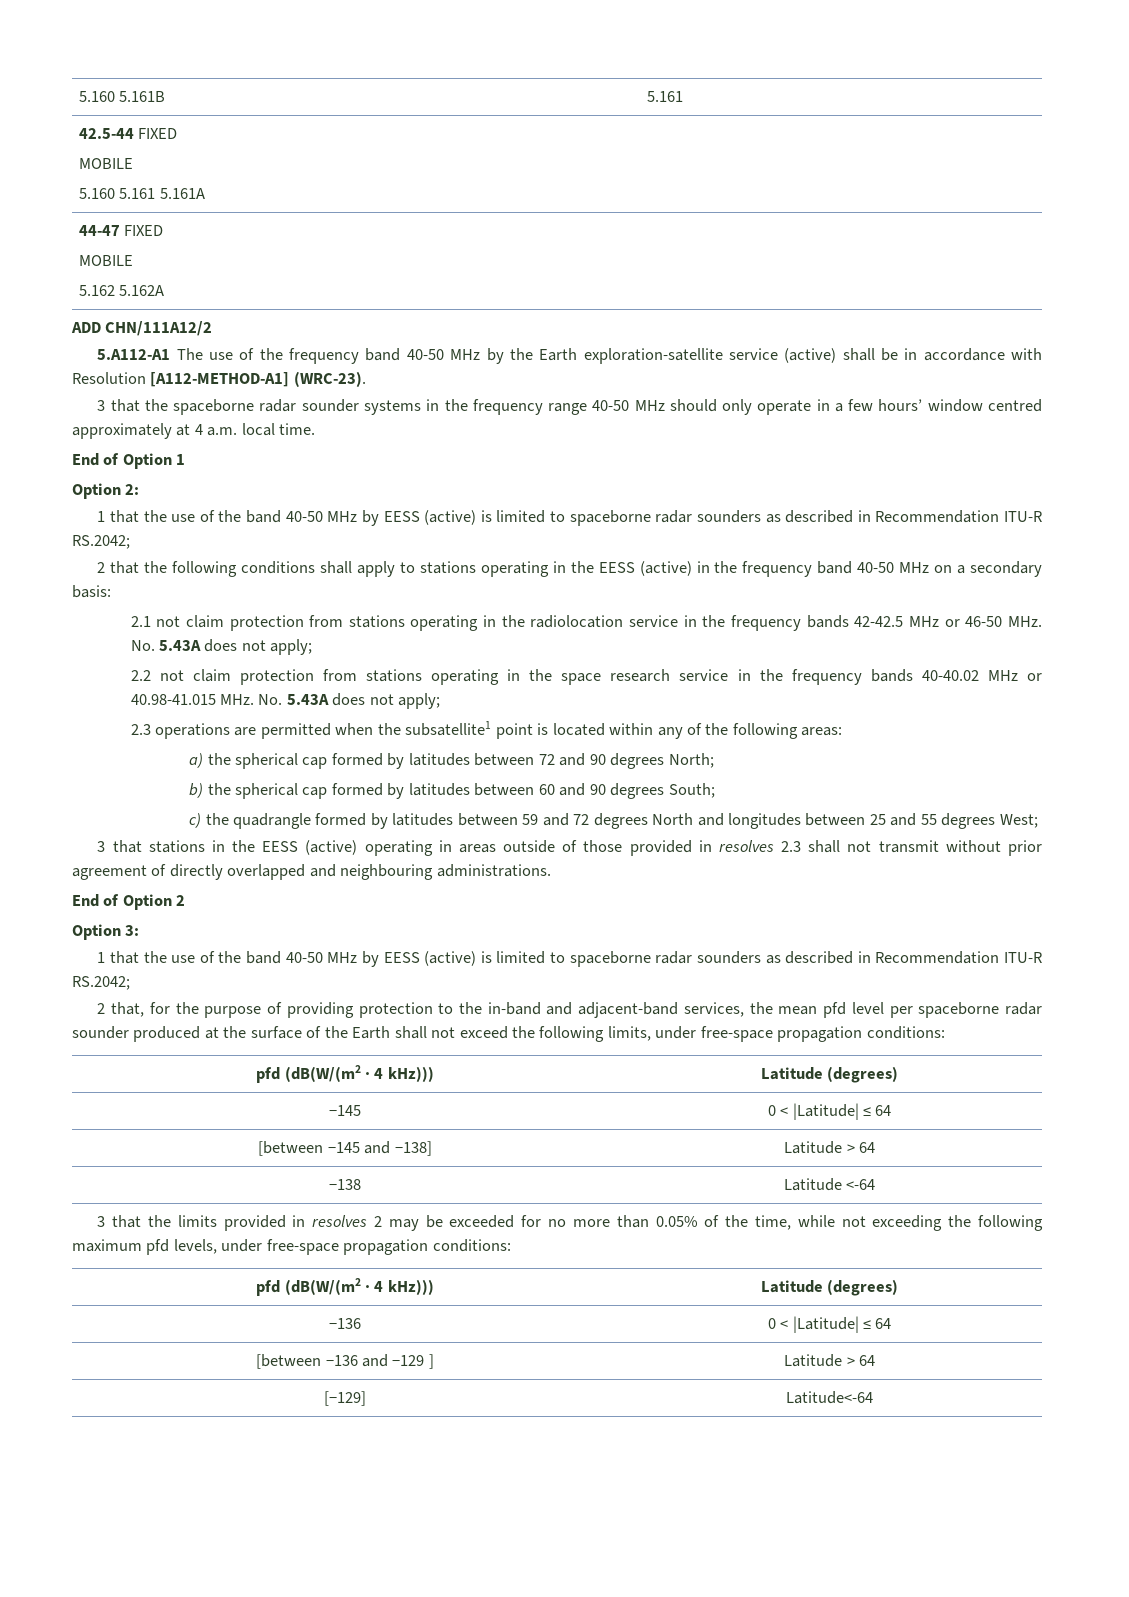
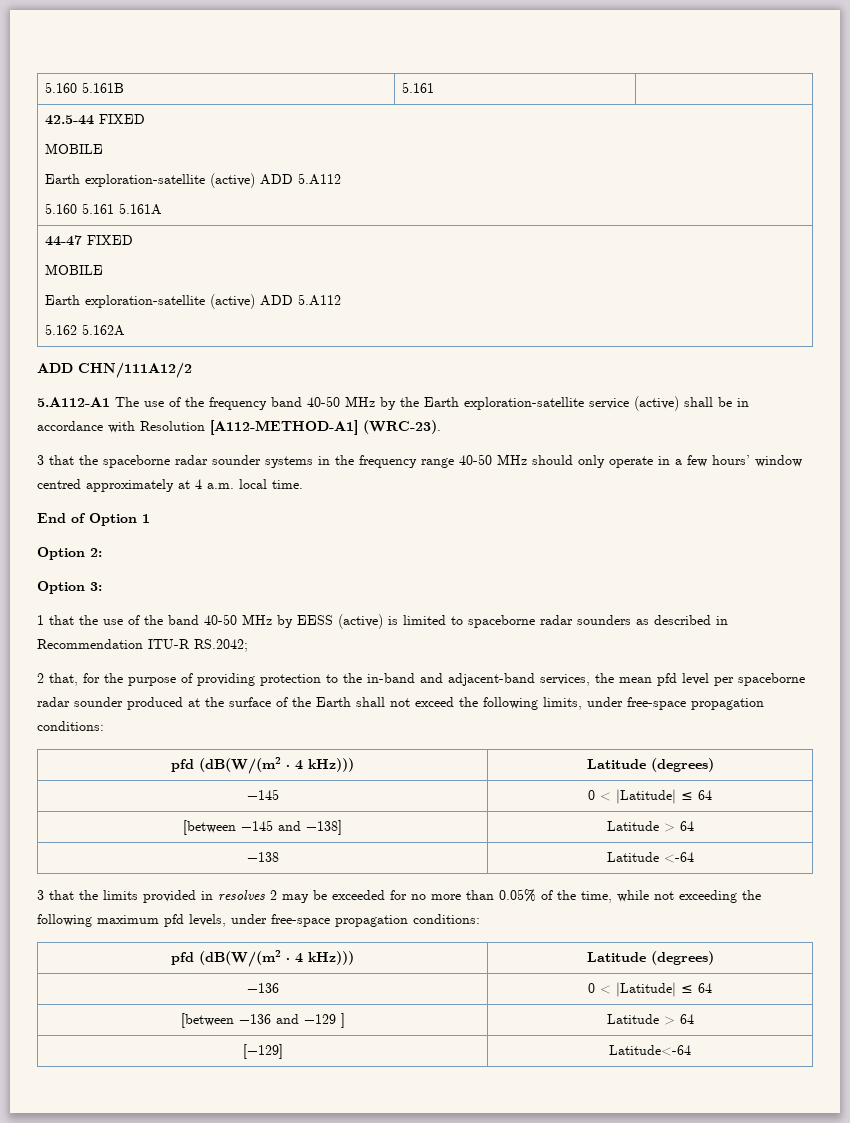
(133, 163) none -> [45,173,342,188] // Earth exploration-satellite (active) ADD 5.A112
(133, 260) none -> [45,294,342,309] // Earth exploration-satellite (active) ADD 5.A112
[97,510,1042,526] [72,535,130,549] [97,561,1043,577] [72,585,111,598] [130,615,1043,631] [130,639,313,655] [130,669,1043,685] [130,693,441,709] [130,721,843,739] [189,753,714,769] [189,783,715,799] [189,813,1038,829] [97,840,1043,856] [72,864,551,880] [72,894,186,910] // 1 that the use of the band 40-50 MHz by EESS (active) is limited to spaceborne radar sounders as described in Recommendation ITU-R RS.2042; // 2 that the following conditions shall apply to stations operating in the EESS (active) in the frequency band 40-50 MHz on a secondary basis: // 2.1 not claim protection from stations operating in the radiolocation service in the frequency bands 42-42.5 MHz or 46-50 MHz. No. 5.43A does not apply; // 2.2 not claim protection from stations operating in the space research service in the frequency bands 40-40.02 MHz or 40.98-41.015 MHz. No. 5.43A does not apply; // 2.3 operations are permitted when the subsatellite1 point is located within any of the following areas: // a) the spherical cap formed by latitudes between 72 and 90 degrees North; // b) the spherical cap formed by latitudes between 60 and 90 degrees South; // c) the quadrangle formed by latitudes between 59 and 72 degrees North and longitudes between 25 and 55 degrees West; // 3 that stations in the EESS (active) operating in areas outside of those provided in resolves 2.3 shall not transmit without prior agreement of directly overlapped and neighbouring administrations. // End of Option 2 -> (102, 552) none

